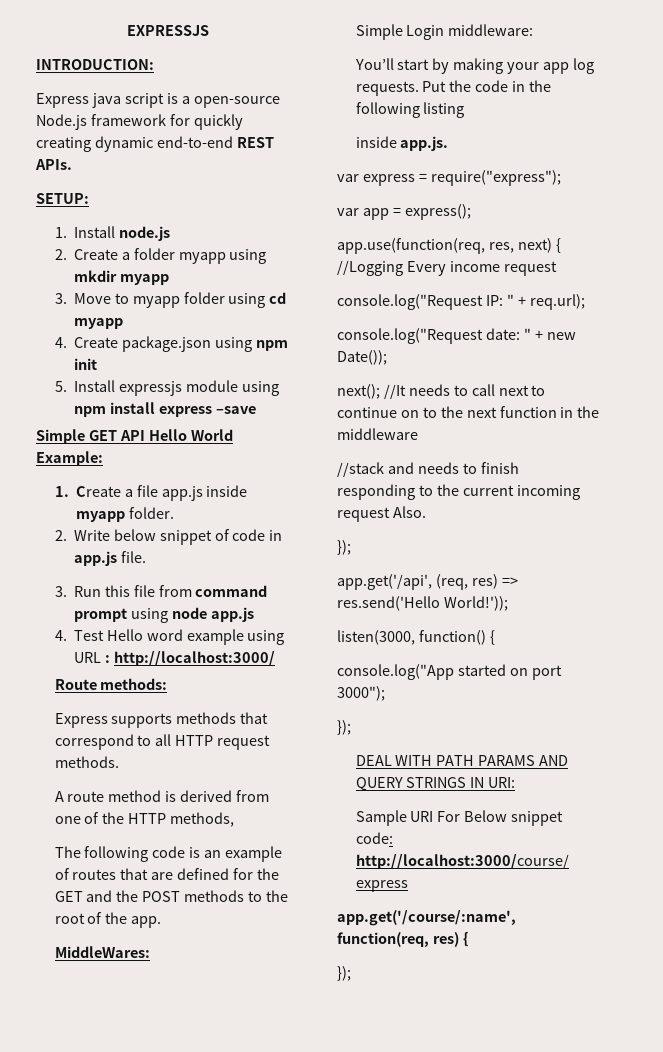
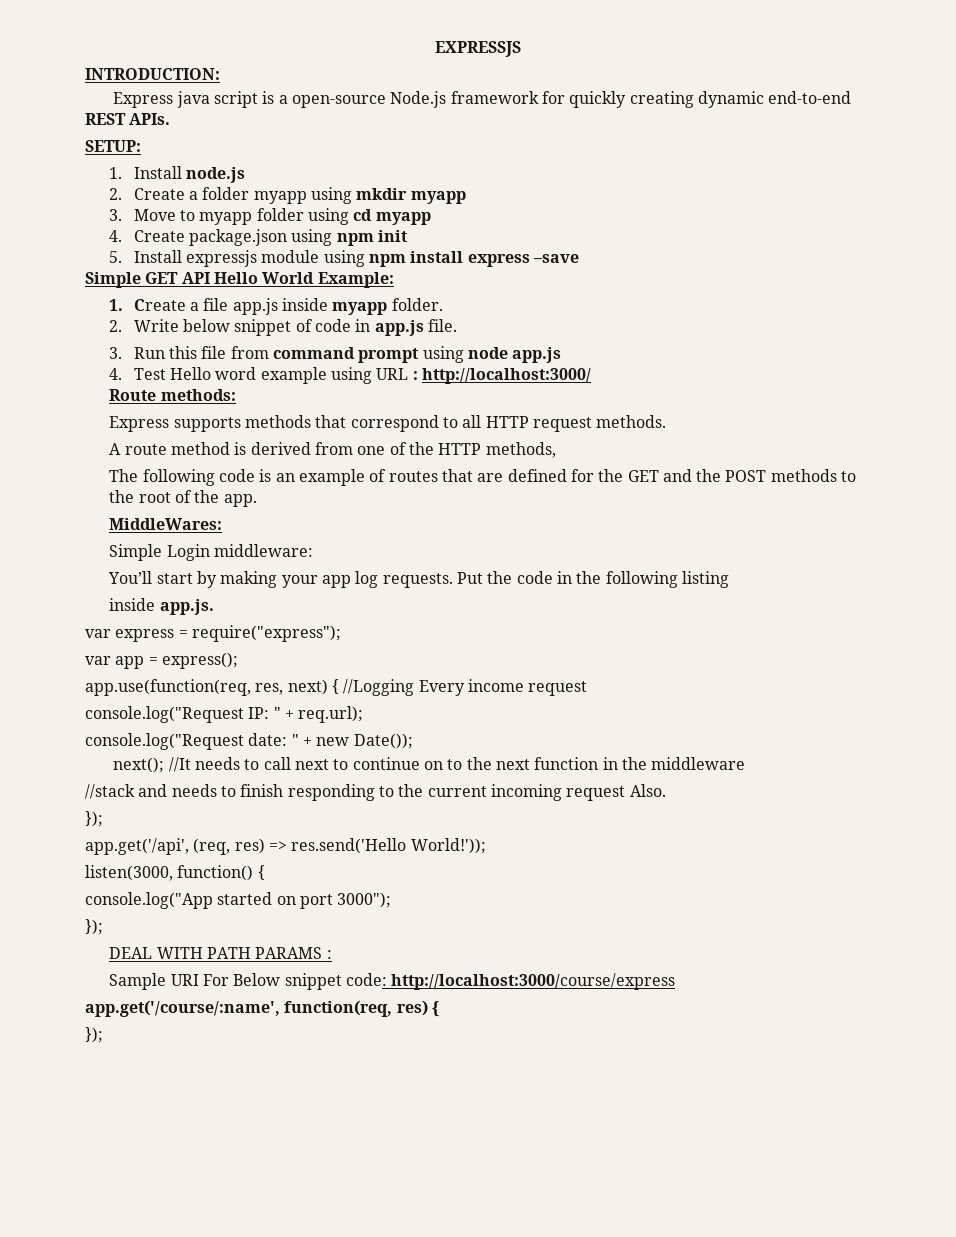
[539,755,569,766] [355,777,516,791] AND QUERY STRINGS IN URI: -> [326,950,332,959] :

